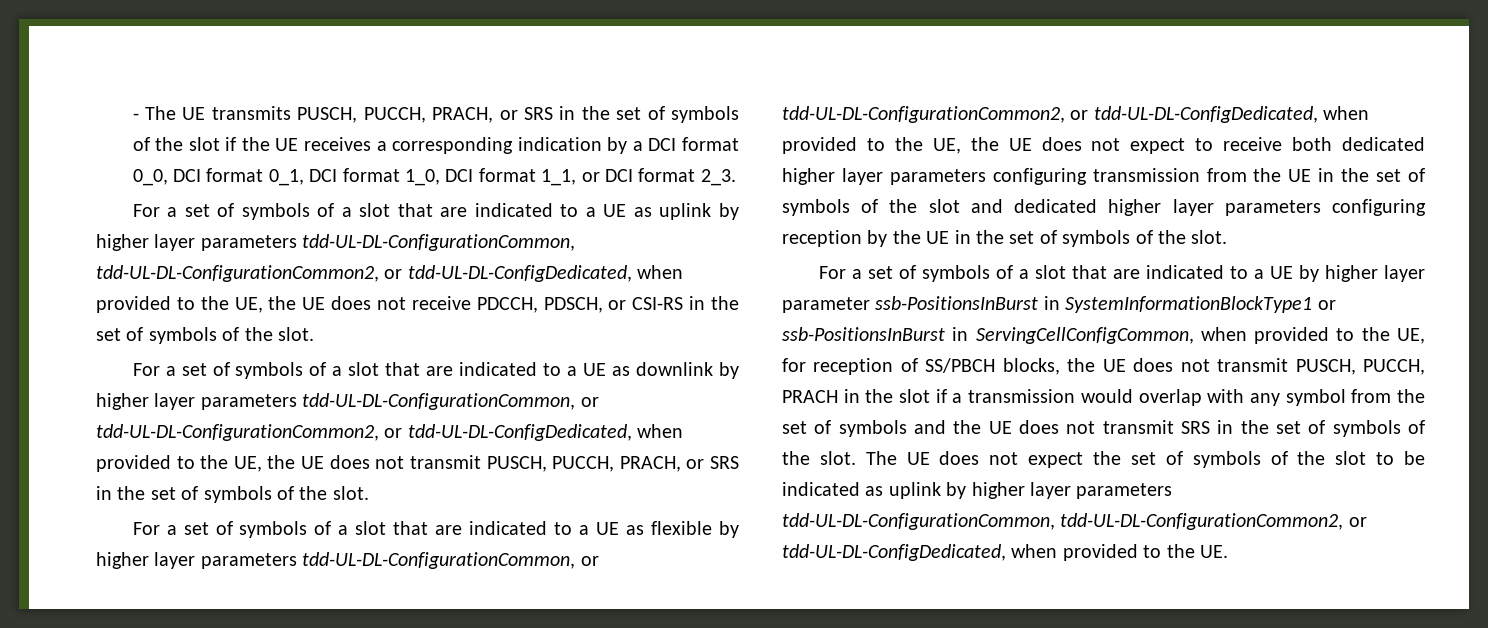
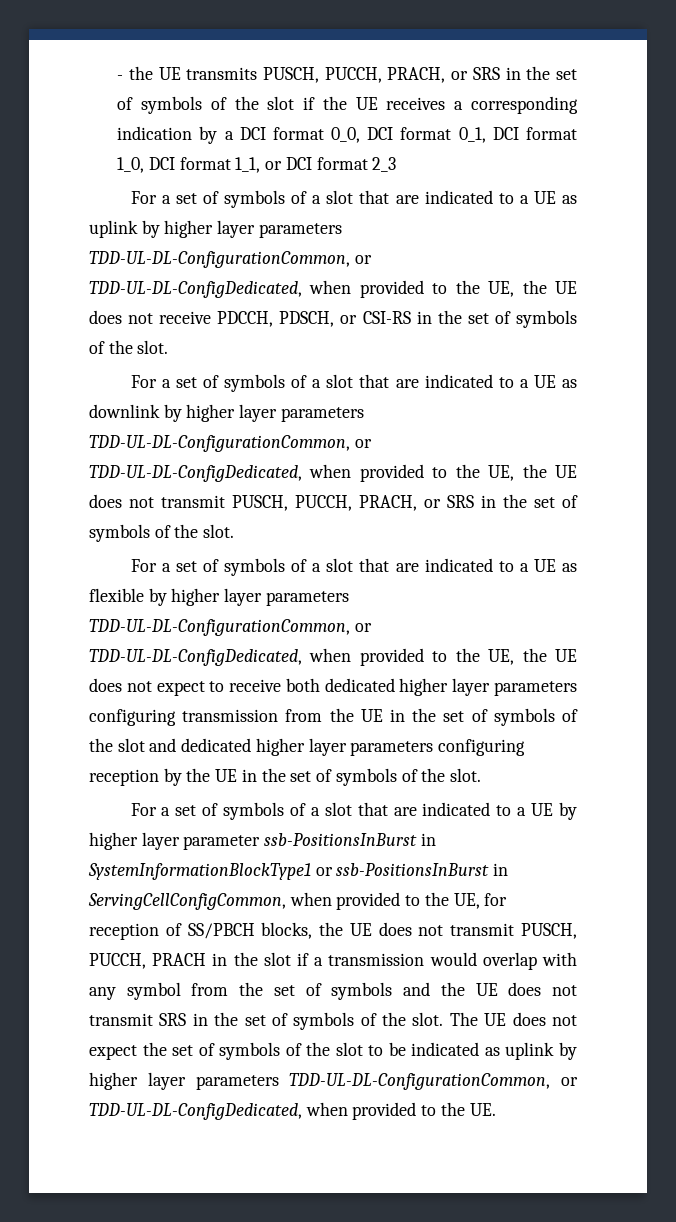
[145,106,177,120] The -> [128,66,153,80] the
[700,169,736,186] 2_3. -> [372,157,397,172] 2_3
[302,234,576,251] [96,265,632,282] tdd-UL-DL-ConfigurationCommon, tdd-UL-DL-ConfigurationCommon2, or tdd-UL-DL-ConfigDedicated, -> [89,251,372,268] [89,281,302,298] TDD-UL-DL-ConfigurationCommon, or TDD-UL-DL-ConfigDedicated,
[302,393,599,410] [96,424,632,441] tdd-UL-DL-ConfigurationCommon, or tdd-UL-DL-ConfigurationCommon2, or tdd-UL-DL-ConfigDedicated, -> [89,435,372,452] [89,465,302,482] TDD-UL-DL-ConfigurationCommon, or TDD-UL-DL-ConfigDedicated,
[302,552,599,569] [782,106,1318,123] tdd-UL-DL-ConfigurationCommon, or tdd-UL-DL-ConfigurationCommon2, or tdd-UL-DL-ConfigDedicated, -> [89,619,372,636] [89,649,302,666] TDD-UL-DL-ConfigurationCommon, or TDD-UL-DL-ConfigDedicated,
[782,513,1367,530] [782,544,1006,561] tdd-UL-DL-ConfigurationCommon, tdd-UL-DL-ConfigurationCommon2, or tdd-UL-DL-ConfigDedicated, -> [289,1073,578,1090] [89,1103,302,1120] TDD-UL-DL-ConfigurationCommon, or TDD-UL-DL-ConfigDedicated,

